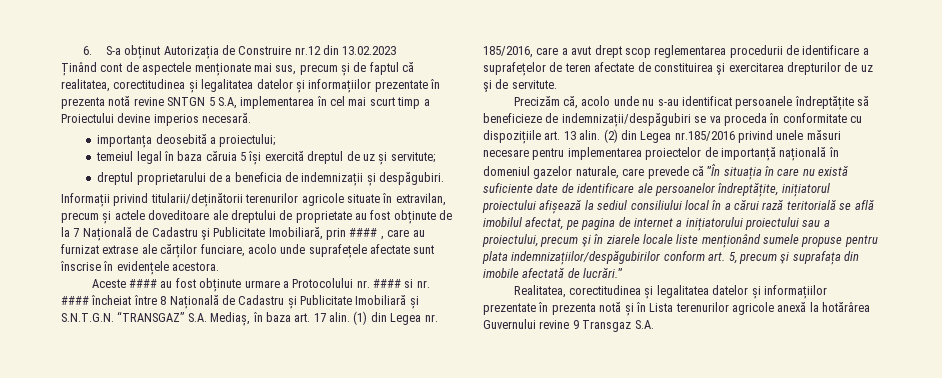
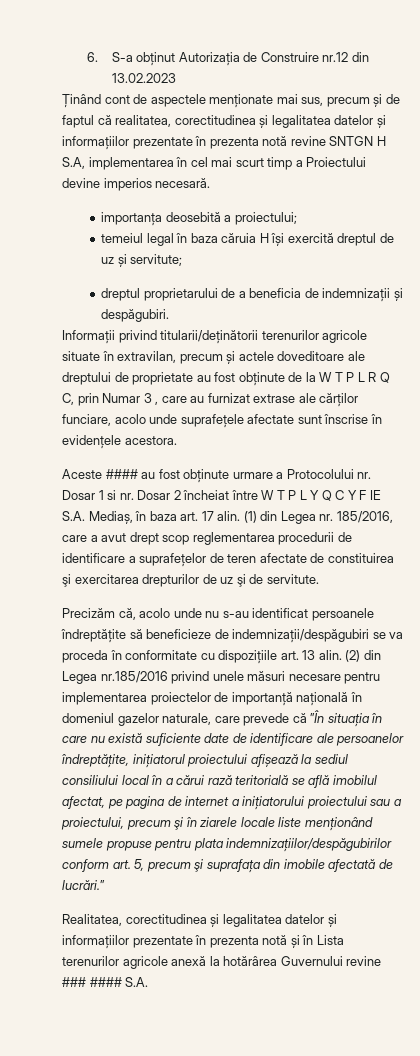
[208,97,215,106] 5 -> [376,136,386,146] H
[239,152,246,161] 5 -> [259,233,269,243] H
[73,227,378,241] 7 Națională de Cadastru şi Publicitate Imobiliară, prin #### -> [319,372,390,383] [62,393,152,406] W T P L R Q C, prin Numar 3
[373,279,430,288] [61,295,419,309] [61,311,185,322] #### si nr. #### încheiat între 8 Națională de Cadastru și Publicitate Imobiliară și S.N.T.G.N. “TRANSGAZ” -> [62,490,381,501] Dosar 1 si nr. Dosar 2 încheiat între W T P L Y Q C Y F IE
[572,320,632,332] 9 Transgaz -> [62,977,122,987] ### ####

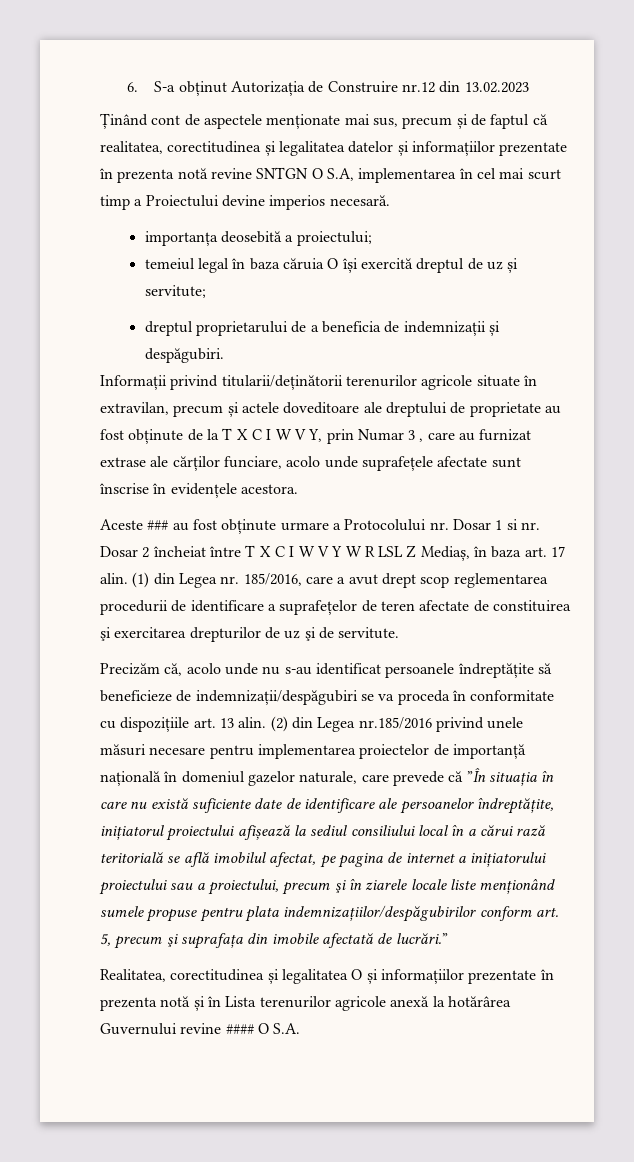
[376,136,386,146] H -> [311,168,323,179] O
[259,233,269,243] H -> [327,258,339,269] O
[319,372,390,383] [62,393,74,405] W T P L R Q C, -> [222,428,323,442] T X C I W V Y,
[105,469,138,479] #### -> [147,520,169,530] ###
[261,490,381,501] [62,511,85,521] W T P L Y Q C Y F IE S.A. -> [245,545,417,558] T X C I W V Y W R LSL Z
[285,914,325,924] datelor -> [351,969,363,980] O
[62,977,122,987] ### #### -> [225,1023,269,1034] #### O

